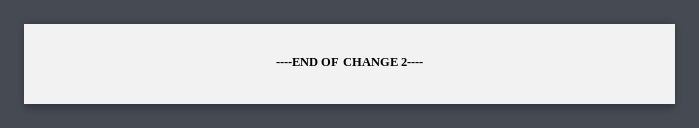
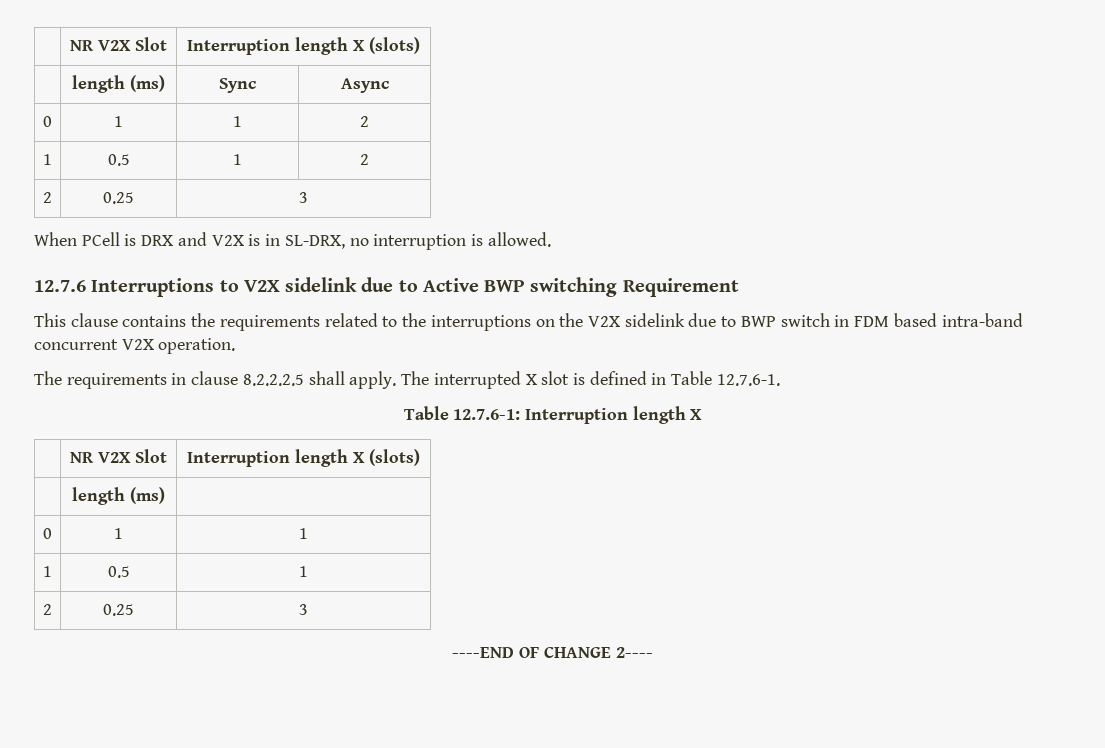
(275, 62) none -> [70,37,167,51] [187,37,420,55] [72,75,165,93] [219,78,256,93] [340,78,389,93] [43,116,52,127] [114,116,123,127] [233,116,242,127] [360,116,369,127] [43,154,52,165] [107,154,130,166] [233,154,242,165] [360,154,369,165] [43,192,52,203] [103,192,134,204] [299,192,308,203] [34,232,551,250] [34,277,739,297] [34,313,1023,331] [34,338,236,354] [34,371,780,389] [403,406,703,424] [70,449,167,463] [187,449,420,467] [72,487,165,505] [43,528,52,539] [114,528,123,539] [299,528,308,539] [43,566,52,577] [107,566,130,578] [299,566,308,577] [43,604,52,615] [103,604,134,616] [299,604,308,615] | NR V2X Slot | Interruption length X (slots) // | length (ms) | Sync | Async // 0 | 1 | 1 | 2 // 1 | 0.5 | 1 | 2 // 2 | 0.25 | 3 // When PCell is DRX and V2X is in SL-DRX, no interruption is allowed. // 12.7.6 Interruptions to V2X sidelink due to Active BWP switching Requirement // This clause contains the requirements related to the interruptions on the V2X sidelink due to BWP switch in FDM based intra-band concurrent V2X operation. // The requirements in clause 8.2.2.2.5 shall apply. The interrupted X slot is defined in Table 12.7.6-1. // Table 12.7.6-1: Interruption length X // | NR V2X Slot | Interruption length X (slots) // | length (ms) | // 0 | 1 | 1 // 1 | 0.5 | 1 // 2 | 0.25 | 3 //

